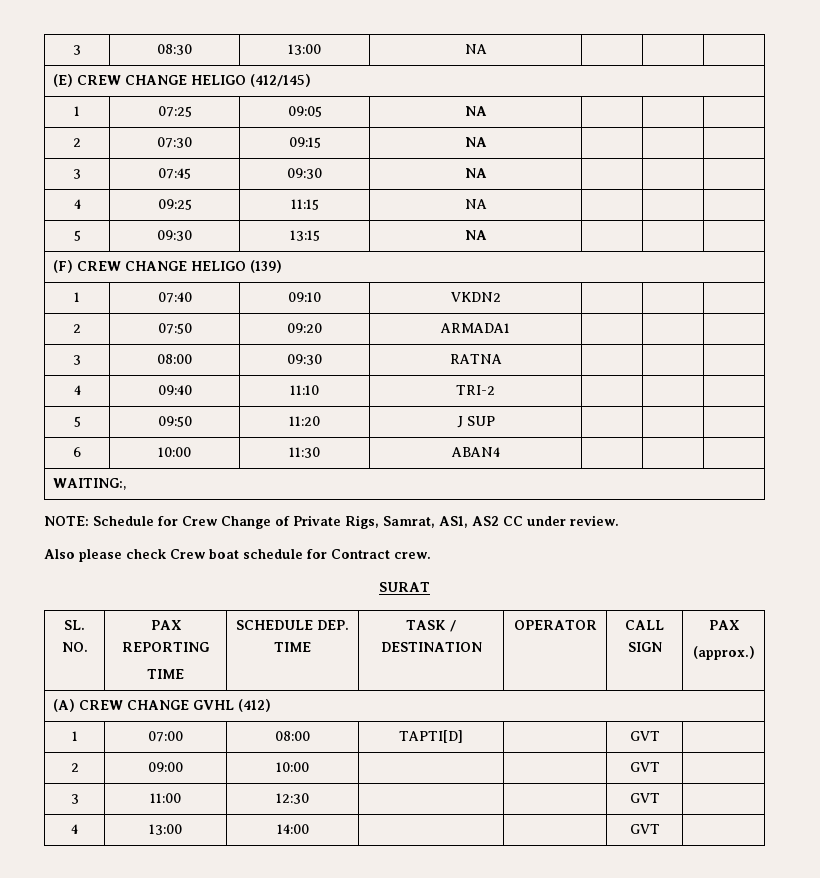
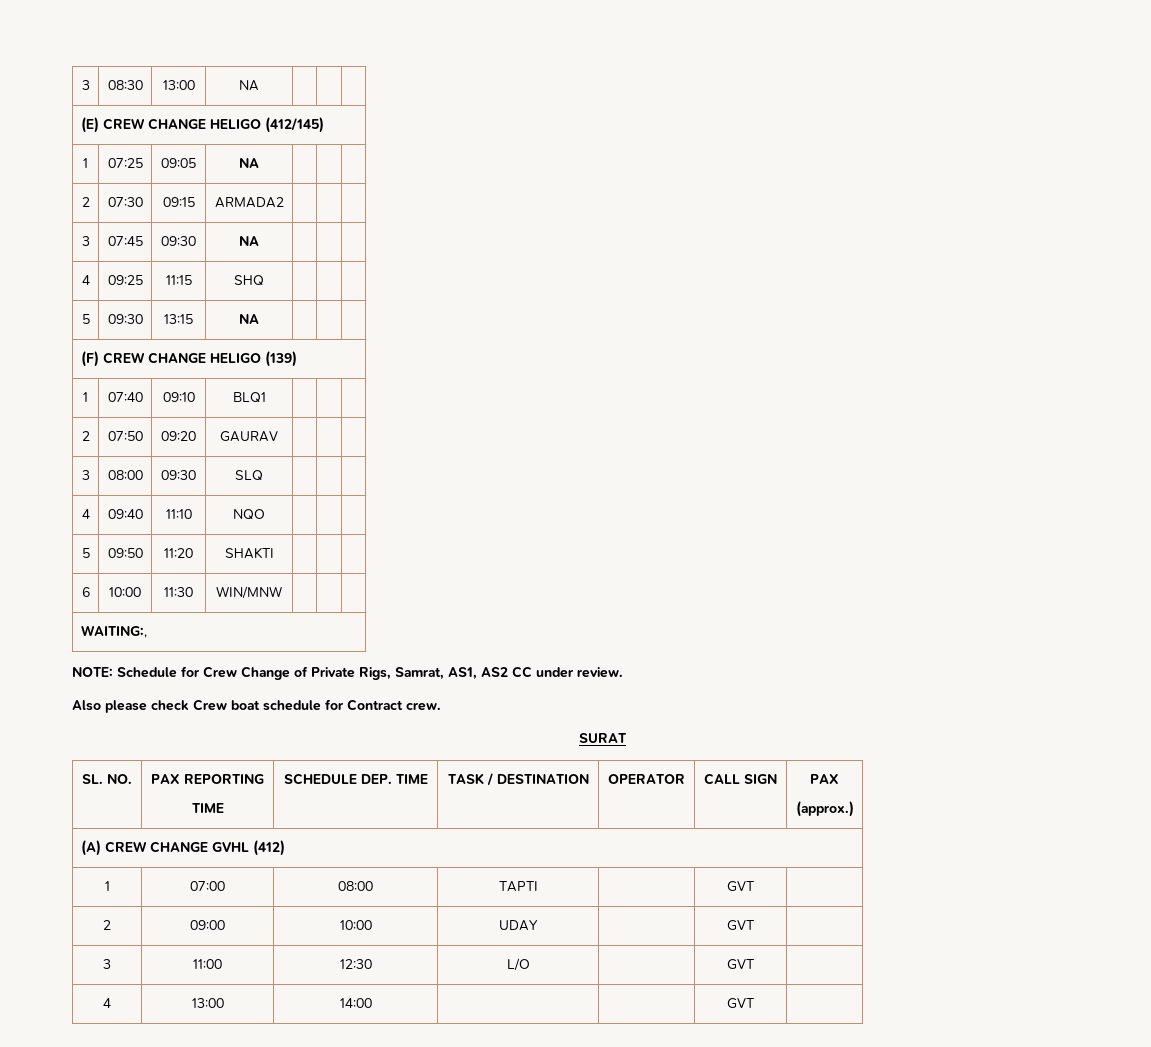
[464,137,487,147] NA -> [214,197,284,208] ARMADA2
[464,199,487,209] NA -> [234,275,264,286] SHQ
[450,292,501,302] VKDN2 -> [232,392,266,403] BLQ1
[440,323,510,333] ARMADA1 -> [220,431,278,442] GAURAV
[449,354,502,364] RATNA -> [235,470,263,481] SLQ
[456,385,495,395] TRI-2 -> [233,509,265,520] NQO
[456,416,495,428] J SUP -> [224,547,274,559] SHAKTI
[450,447,500,457] ABAN4 -> [216,586,282,599] WIN/MNW
[399,730,463,743] TAPTI[D] -> [498,881,538,892] TAPTI
(309, 767) none -> [499,920,538,931] UDAY
(309, 798) none -> [506,958,530,971] L/O

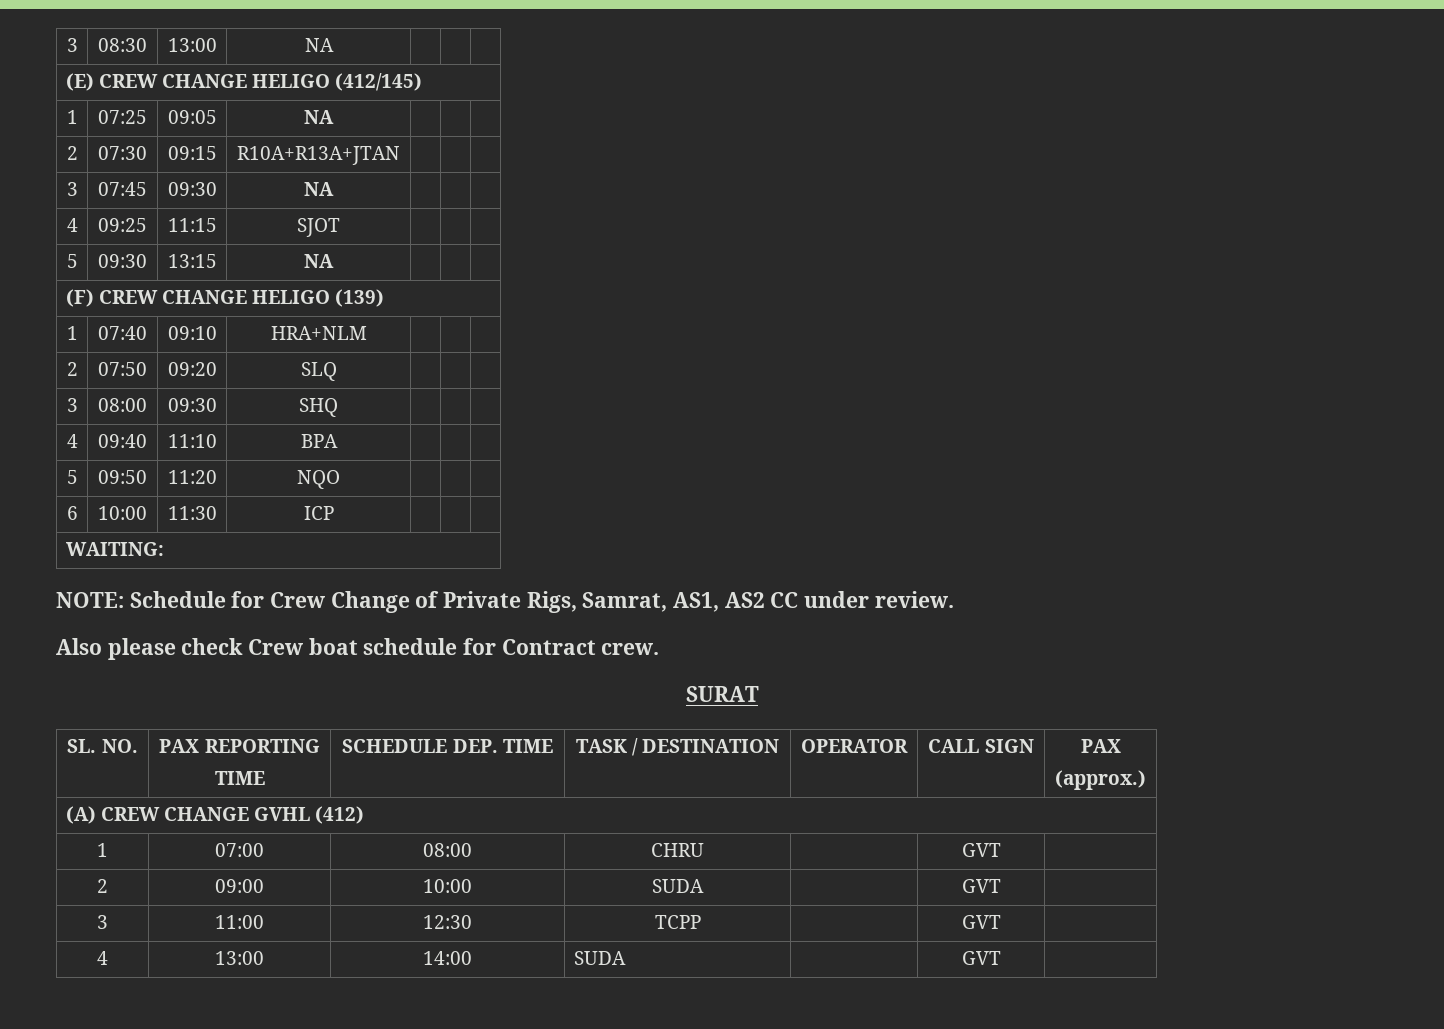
[214,197,284,208] ARMADA2 -> [237,146,400,165] R10A+R13A+JTAN
[234,275,264,286] SHQ -> [297,218,340,237] SJOT
[232,392,266,403] BLQ1 -> [270,326,367,340] HRA+NLM
[220,431,278,442] GAURAV -> [300,362,337,381] SLQ
[235,470,263,481] SLQ -> [299,398,338,417] SHQ
[233,509,265,520] NQO -> [300,434,338,448] BPA
[224,547,274,559] SHAKTI -> [297,470,340,489] NQO
[216,586,282,599] [80,625,147,638] WIN/MNW | | | // WAITING:, -> [303,506,334,520] [65,542,164,556] ICP | | | // WAITING:
[498,881,538,892] TAPTI -> [651,843,704,857] CHRU
[499,920,538,931] UDAY -> [652,879,704,893] SUDA
[506,958,530,971] L/O -> [654,915,701,929] TCPP
(372, 1003) none -> [573,951,626,965] SUDA

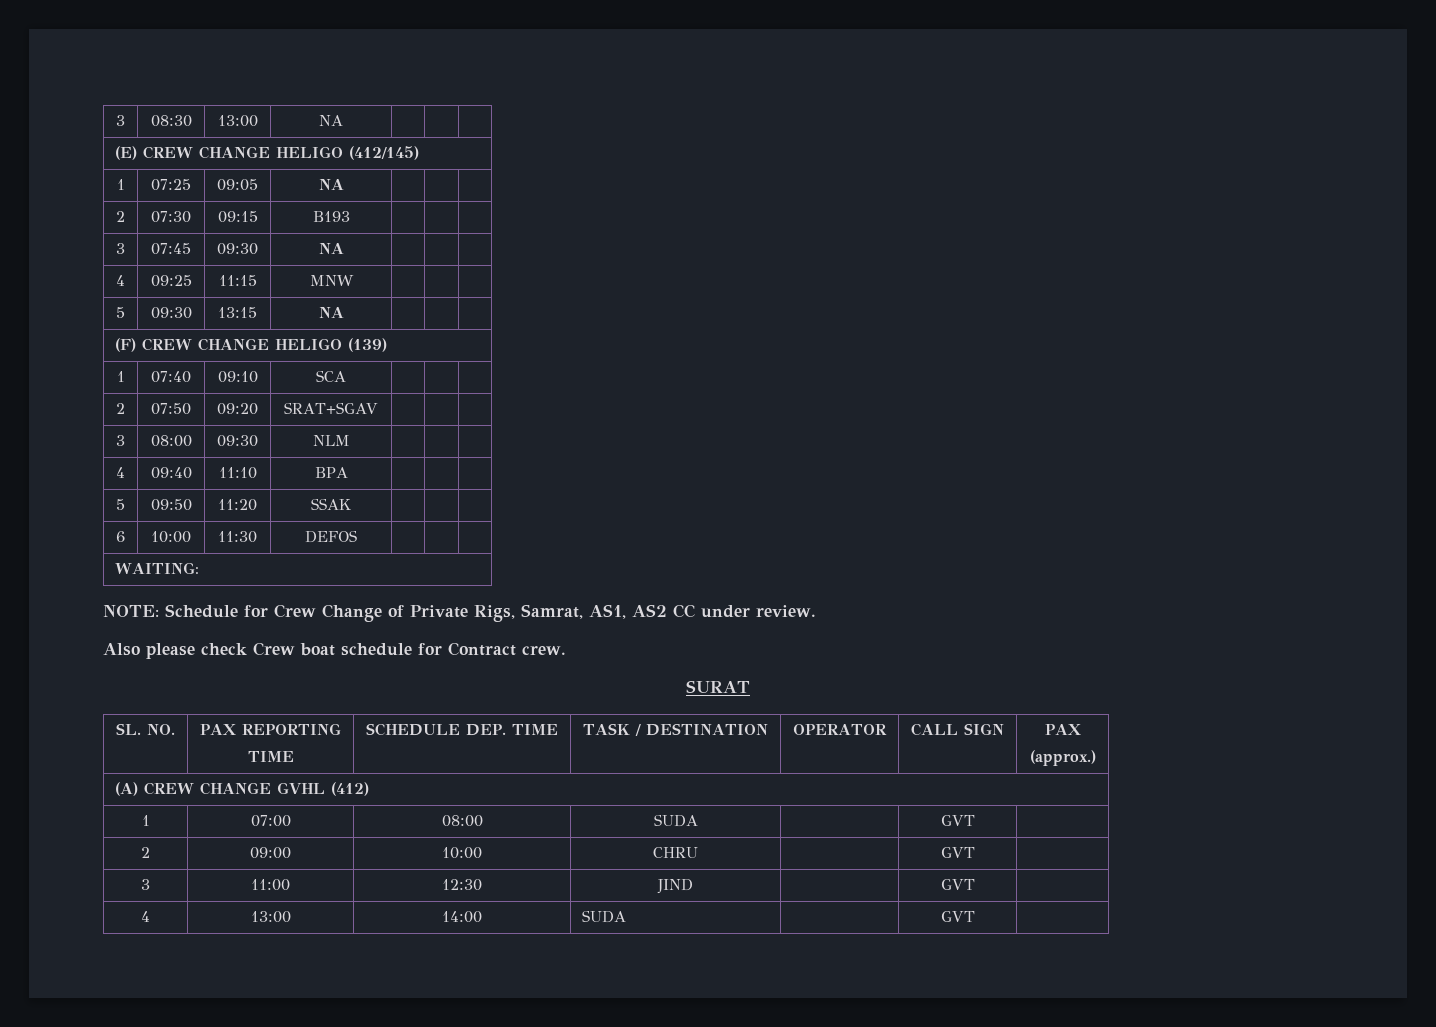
[237,146,400,165] R10A+R13A+JTAN -> [312,211,350,222] B193
[297,218,340,237] SJOT -> [309,275,354,286] MNW
[270,326,367,340] HRA+NLM -> [316,370,346,382] SCA
[300,362,337,381] SLQ -> [283,402,379,414] SRAT+SGAV
[299,398,338,417] SHQ -> [312,435,350,446] NLM
[297,470,340,489] NQO -> [311,498,351,510] SSAK
[303,506,334,520] ICP -> [305,530,357,543] DEFOS
[651,843,704,857] CHRU -> [653,814,698,827] SUDA
[652,879,704,893] SUDA -> [653,847,698,858] CHRU
[654,915,701,929] TCPP -> [657,878,693,894] JIND

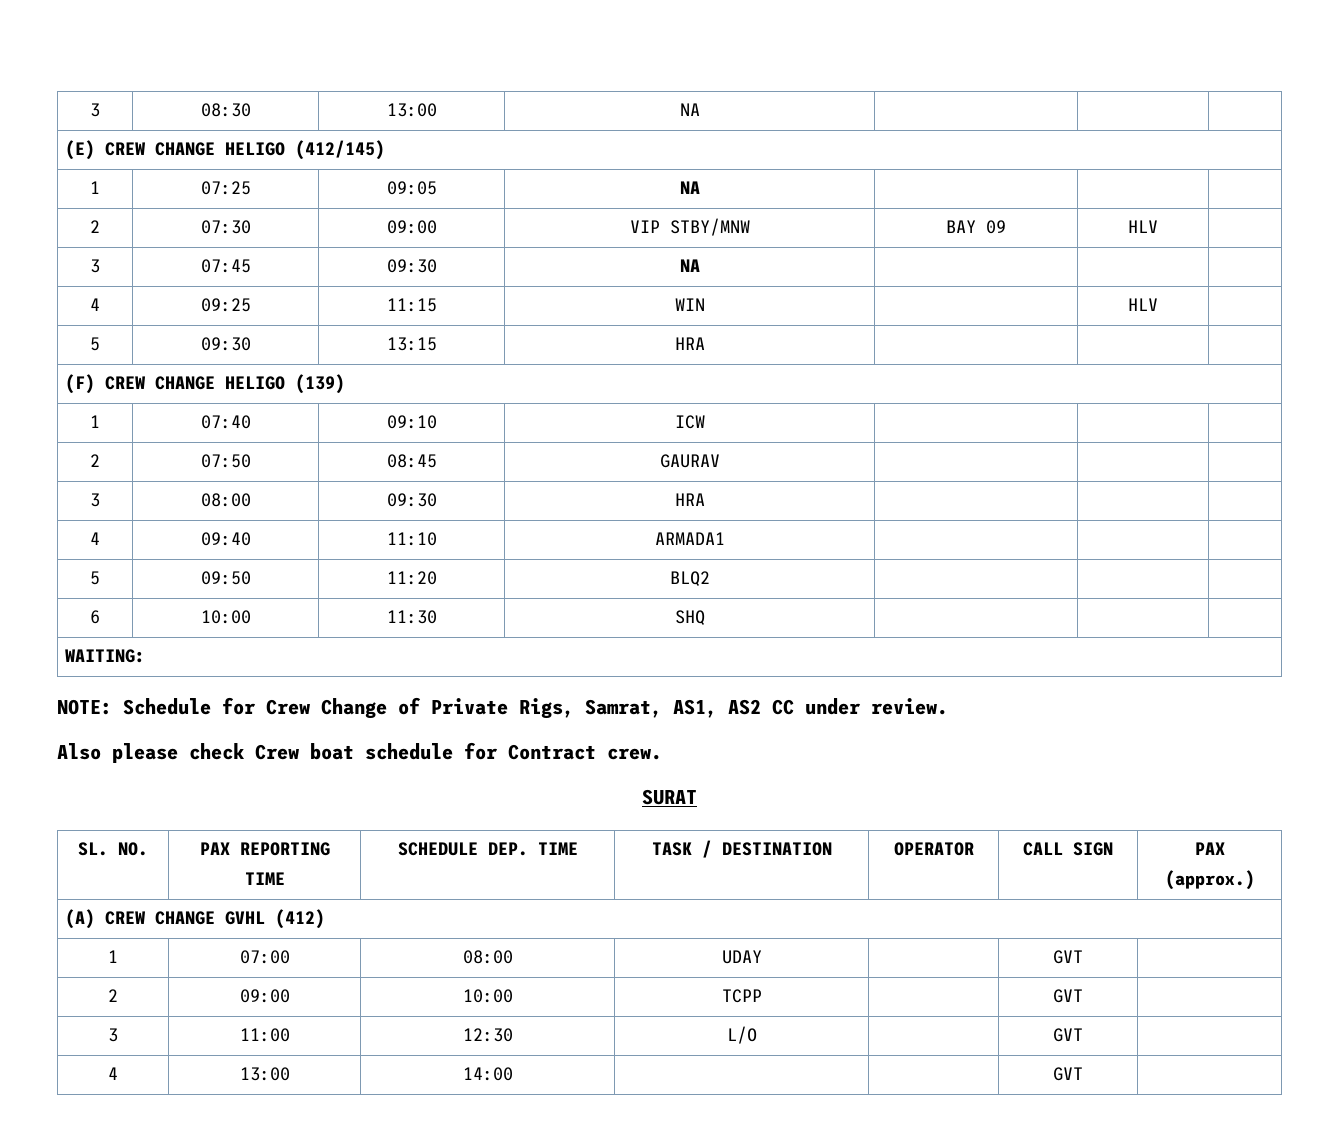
[217,211,258,223] [312,211,350,222] 09:15 | B193 | | -> [386,220,437,234] [629,218,750,236] [946,220,1006,234] [1128,220,1158,233] 09:00 | VIP STBY/MNW | BAY 09 | HLV
[309,275,354,286] MNW | | -> [674,298,705,311] [1128,298,1158,311] WIN | | HLV
[318,307,344,318] NA -> [674,337,705,350] HRA
[316,370,346,382] SCA -> [674,415,705,429] ICW
[217,403,258,415] [283,402,379,414] 09:20 | SRAT+SGAV -> [386,454,437,468] [659,454,720,468] 08:45 | GAURAV
[312,435,350,446] NLM -> [674,493,705,506] HRA
[314,467,348,478] BPA -> [654,532,725,545] ARMADA1
[311,498,351,510] SSAK -> [669,571,710,586] BLQ2
[305,530,357,543] DEFOS -> [674,610,705,625] SHQ
[653,814,698,827] SUDA -> [721,950,762,964] UDAY
[653,847,698,858] CHRU -> [721,989,762,1003] TCPP
[657,878,693,894] JIND -> [726,1026,757,1044] L/O
[582,910,627,923] SUDA -> (513, 1074) none

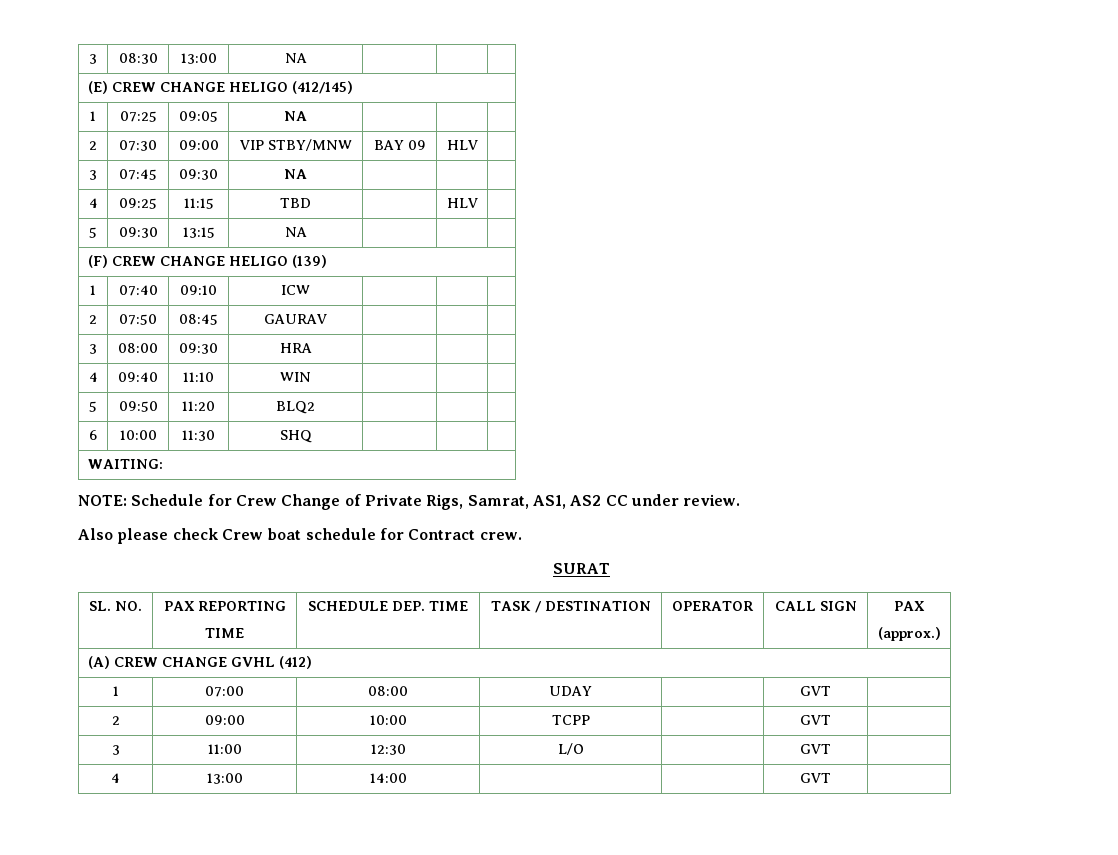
[674,298,705,311] WIN -> [280,198,311,208] TBD
[674,337,705,350] HRA -> [284,227,307,237] NA
[654,532,725,545] ARMADA1 -> [280,372,311,382] WIN

